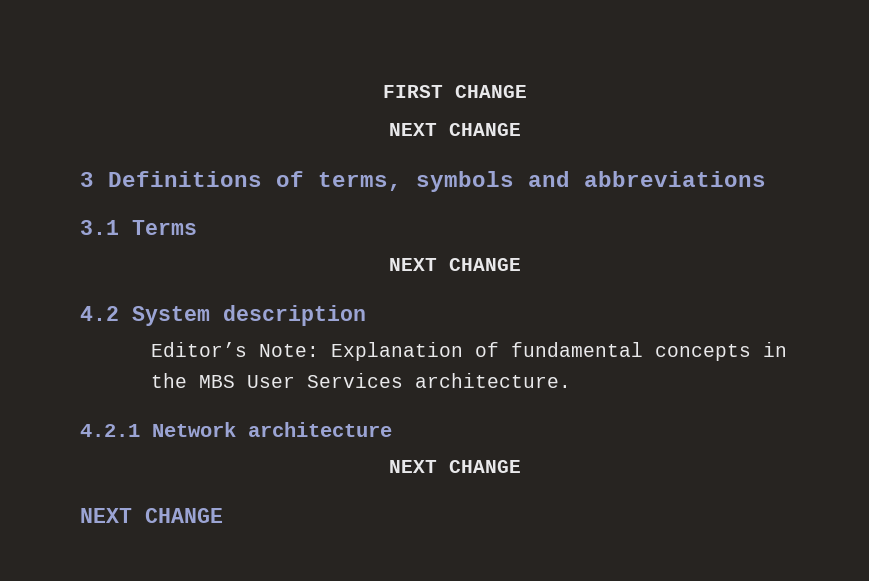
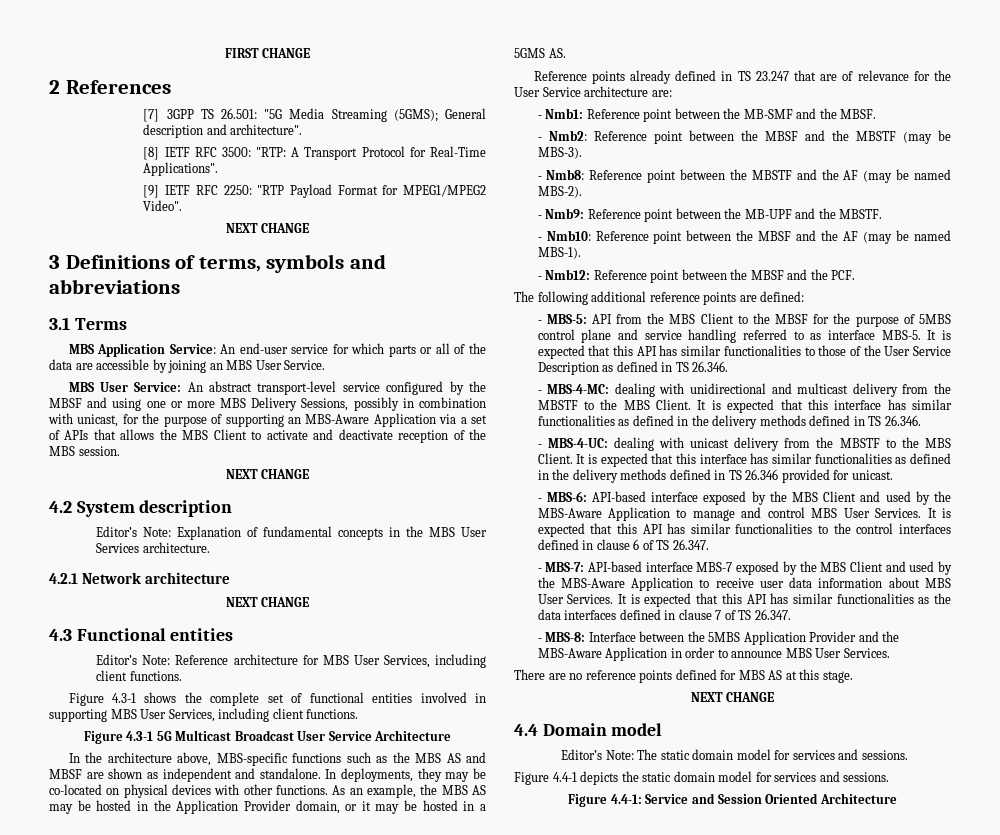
(527, 91) none -> [49,80,171,94] [143,108,487,122] [143,124,303,138] [143,146,486,160] [143,162,219,176] [143,184,487,198] [143,200,183,211] // 2 References // [7] 3GPP TS 26.501: "5G Media Streaming (5GMS); General description and architecture". // [8] IETF RFC 3500: "RTP: A Transport Protocol for Real-Time Applications". // [9] IETF RFC 2250: "RTP Payload Format for MPEG1/MPEG2 Video".
(197, 227) none -> [68,343,487,357] [49,359,326,373] [68,381,486,395] [49,397,487,411] [48,413,488,427] [49,429,486,443] [49,446,120,456] // MBS Application Service: An end-user service for which parts or all of the data are accessible by joining an MBS User Service. // MBS User Service: An abstract transport-level service configured by the MBSF and using one or more MBS Delivery Sessions, possibly in combination with unicast, for the purpose of supporting an MBS-Aware Application via a set of APIs that allows the MBS Client to activate and deactivate reception of the MBS session.
[80,508,223,523] NEXT CHANGE -> [49,628,234,641] [96,654,487,668] [96,670,182,681] [68,692,486,706] [49,708,359,722] [83,730,452,744] [68,752,486,766] [49,768,486,782] [49,784,486,798] [49,800,487,814] [514,48,566,58] [533,70,951,84] [514,86,672,97] [537,108,877,122] [537,130,951,144] [537,147,582,159] [537,169,952,183] [537,186,582,198] [537,208,883,222] [537,230,951,244] [537,247,581,259] [537,269,856,283] [514,291,805,305] [537,313,951,327] [537,329,951,343] [537,345,951,359] [537,361,729,375] [537,383,951,397] [537,399,953,413] [537,415,921,429] [537,437,951,451] [537,453,951,467] [537,469,893,483] [537,491,951,505] [537,507,951,521] [537,523,951,537] [537,539,709,550] [537,561,952,575] [537,577,951,591] [537,593,951,607] [537,609,791,620] [537,631,900,645] [537,647,890,661] [514,669,853,683] [690,692,775,702] [514,723,663,736] [561,749,908,760] [514,771,890,785] [568,793,897,807] 4.3 Functional entities // Editor’s Note: Reference architecture for MBS User Services, including client functions. // Figure 4.3-1 shows the complete set of functional entities involved in supporting MBS User Services, including client functions. // Figure 4.3-1 5G Multicast Broadcast User Service Architecture // In the architecture above, MBS-specific functions such as the MBS AS and MBSF are shown as independent and standalone. In deployments, they may be co-located on physical devices with other functions. As an example, the MBS AS may be hosted in the Application Provider domain, or it may be hosted in a 5GMS AS. // Reference points already defined in TS 23.247 that are of relevance for the User Service architecture are: // - Nmb1: Reference point between the MB-SMF and the MBSF. // - Nmb2: Reference point between the MBSF and the MBSTF (may be MBS-3). // - Nmb8: Reference point between the MBSTF and the AF (may be named MBS-2). // - Nmb9: Reference point between the MB-UPF and the MBSTF. // - Nmb10: Reference point between the MBSF and the AF (may be named MBS-1). // - Nmb12: Reference point between the MBSF and the PCF. // The following additional reference points are defined: // - MBS-5: API from the MBS Client to the MBSF for the purpose of 5MBS control plane and service handling referred to as interface MBS-5. It is expected that this API has similar functionalities to those of the User Service Description as defined in TS 26.346. // - MBS-4-MC: dealing with unidirectional and multicast delivery from the MBSTF to the MBS Client. It is expected that this interface has similar functionalities as defined in the delivery methods defined in TS 26.346. // - MBS-4-UC: dealing with unicast delivery from the MBSTF to the MBS Client. It is expected that this interface has similar functionalities as defined in the delivery methods defined in TS 26.346 provided for unicast. // - MBS-6: API-based interface exposed by the MBS Client and used by the MBS-Aware Application to manage and control MBS User Services. It is expected that this API has similar functionalities to the control interfaces defined in clause 6 of TS 26.347. // - MBS-7: API-based interface MBS-7 exposed by the MBS Client and used by the MBS-Aware Application to receive user data information about MBS User Services. It is expected that this API has similar functionalities as the data interfaces defined in clause 7 of TS 26.347. // - MBS-8: Interface between the 5MBS Application Provider and the MBS-Aware Application in order to announce MBS User Services. // There are no reference points defined for MBS AS at this stage. // NEXT CHANGE // 4.4 Domain model // Editor’s Note: The static domain model for services and sessions. // Figure 4.4-1 depicts the static domain model for services and sessions. // Figure 4.4-1: Service and Session Oriented Architecture

